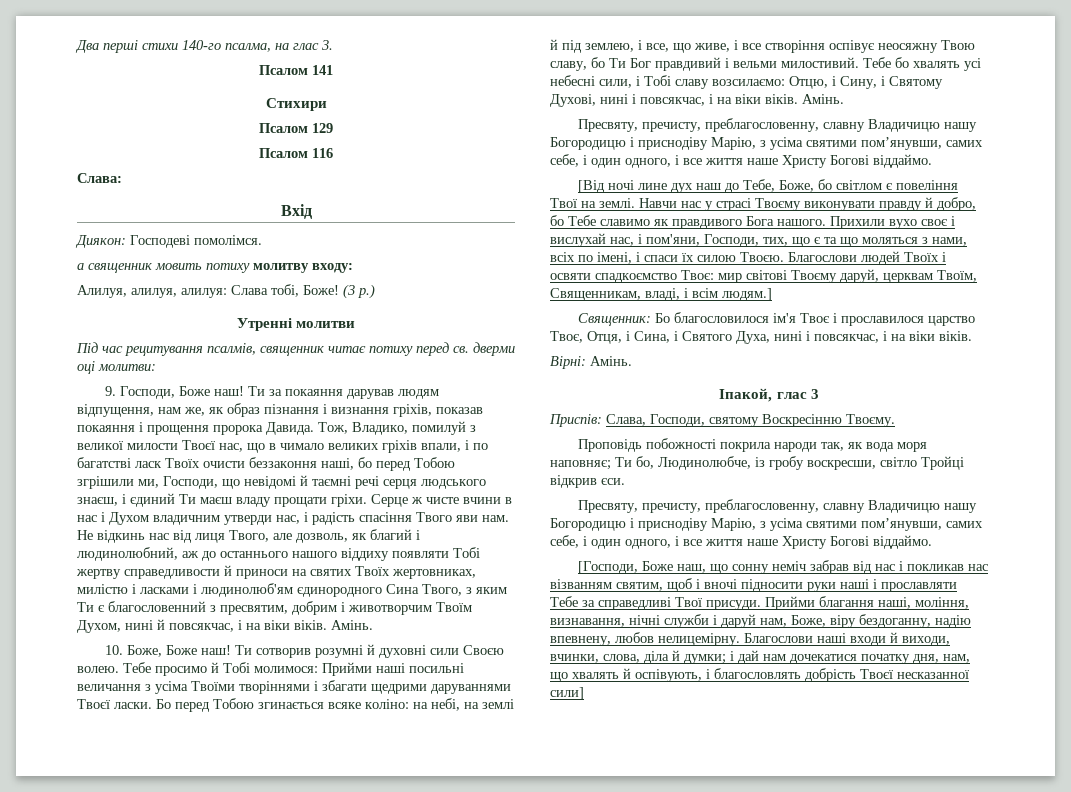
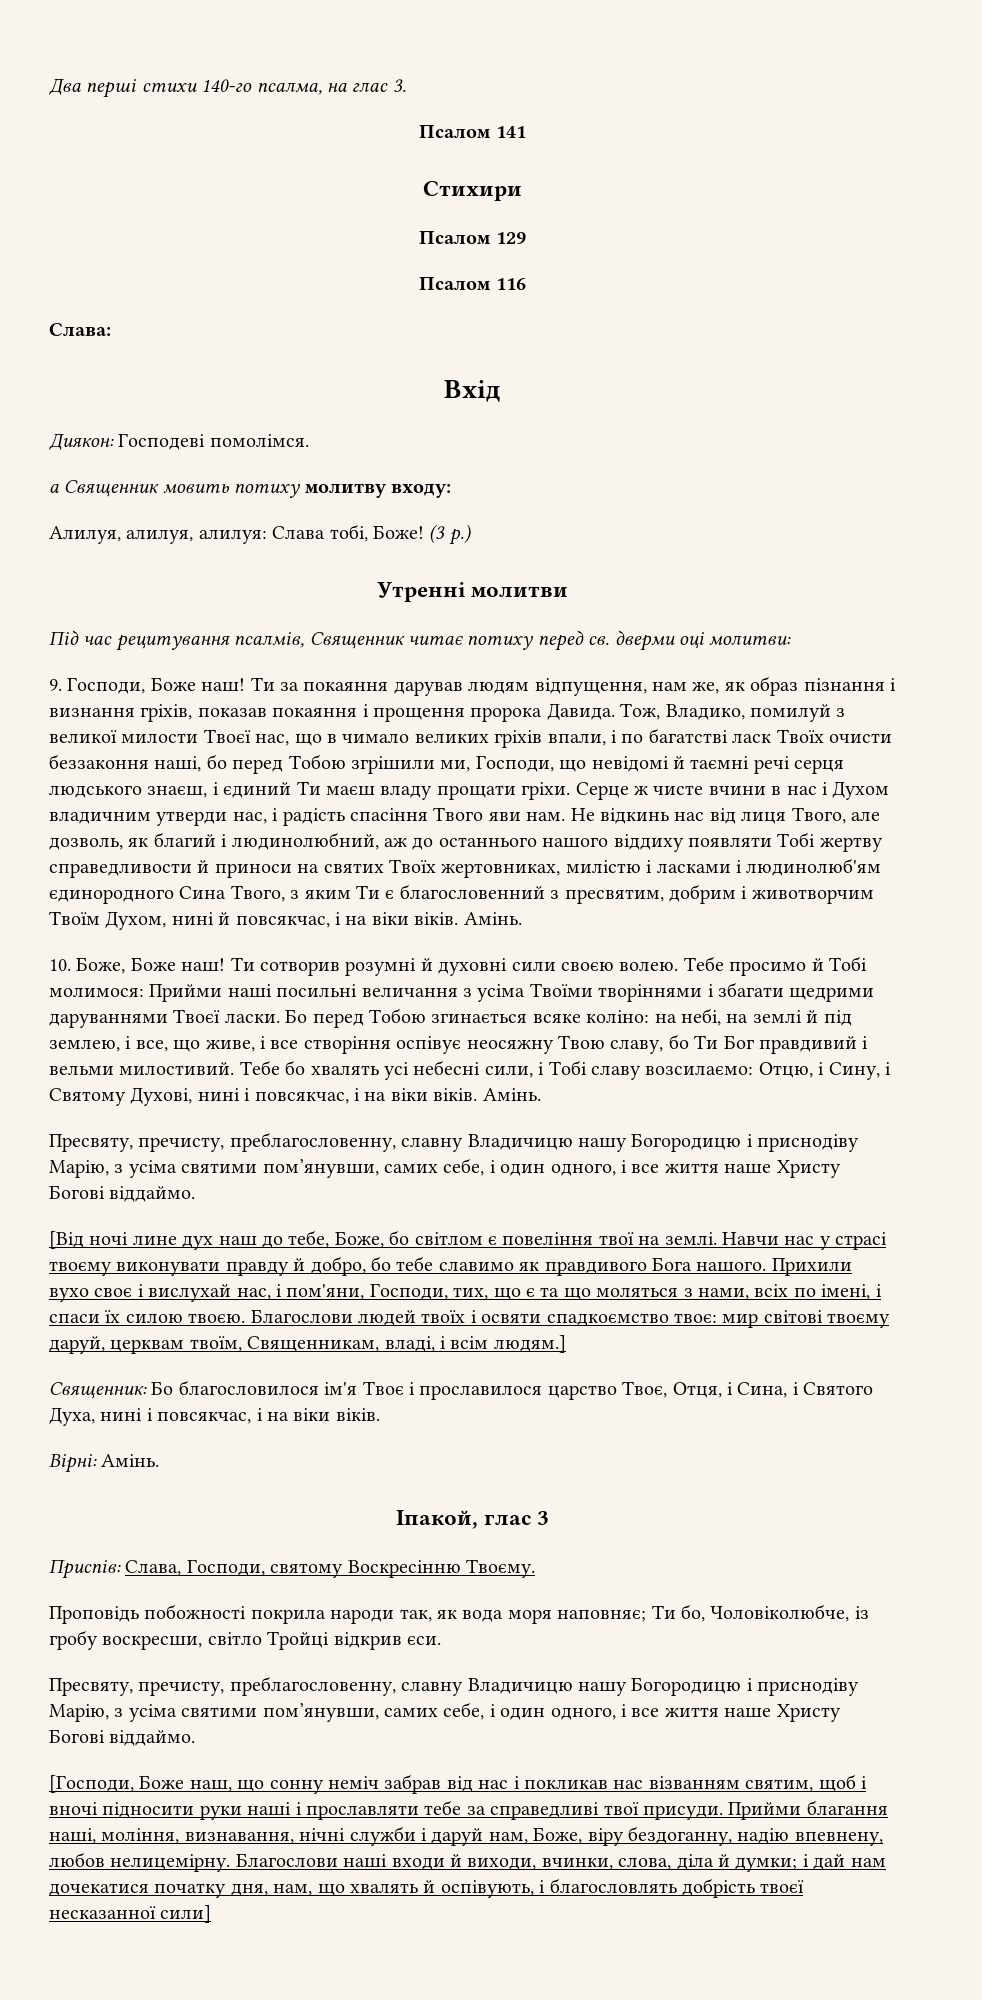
[88,263,152,273] священник -> [64,480,160,497] Священник
[260,346,324,356] священник -> [309,632,405,649] Священник
[462,645,504,655] Своєю -> [560,962,614,971] своєю
[742,179,775,192] Тебе, -> [288,1230,330,1248] тебе,
[550,198,577,208] Твої -> [598,1232,634,1245] твої
[755,198,801,211] Твоєму -> [49,1261,112,1276] твоєму
[568,215,596,226] Тебе -> [396,1256,434,1271] тебе
[740,252,784,262] Твоєю. -> [188,1313,246,1323] твоєю.
[904,252,939,262] Твоїх -> [421,1310,466,1323] твоїх
[681,270,714,280] Твоє: -> [673,1313,717,1323] твоє:
[791,270,837,283] Твоєму -> [827,1313,891,1328] твоєму
[937,270,977,282] Твоїм, -> [189,1336,242,1352] твоїм,
[658,456,751,470] Людинолюбче, -> [710,1604,850,1622] Чоловіколюбче,
[550,596,578,607] Тебе -> [424,1800,462,1815] тебе
[675,597,702,607] Твої -> [603,1802,639,1815] твої
[860,669,893,679] Твоєї -> [760,1880,805,1893] твоєї

